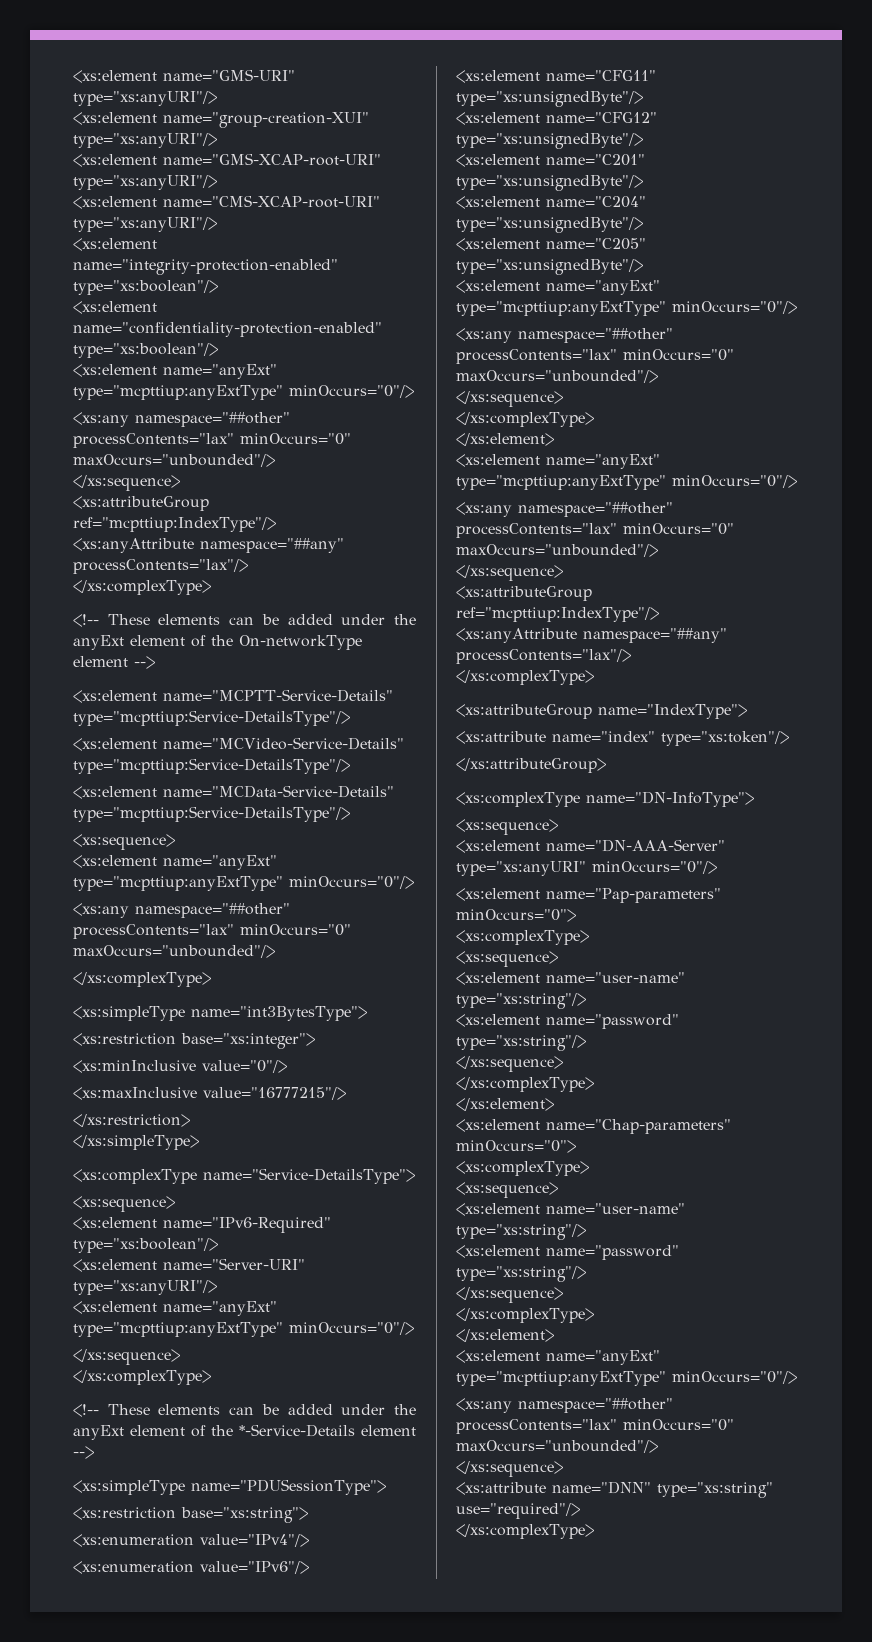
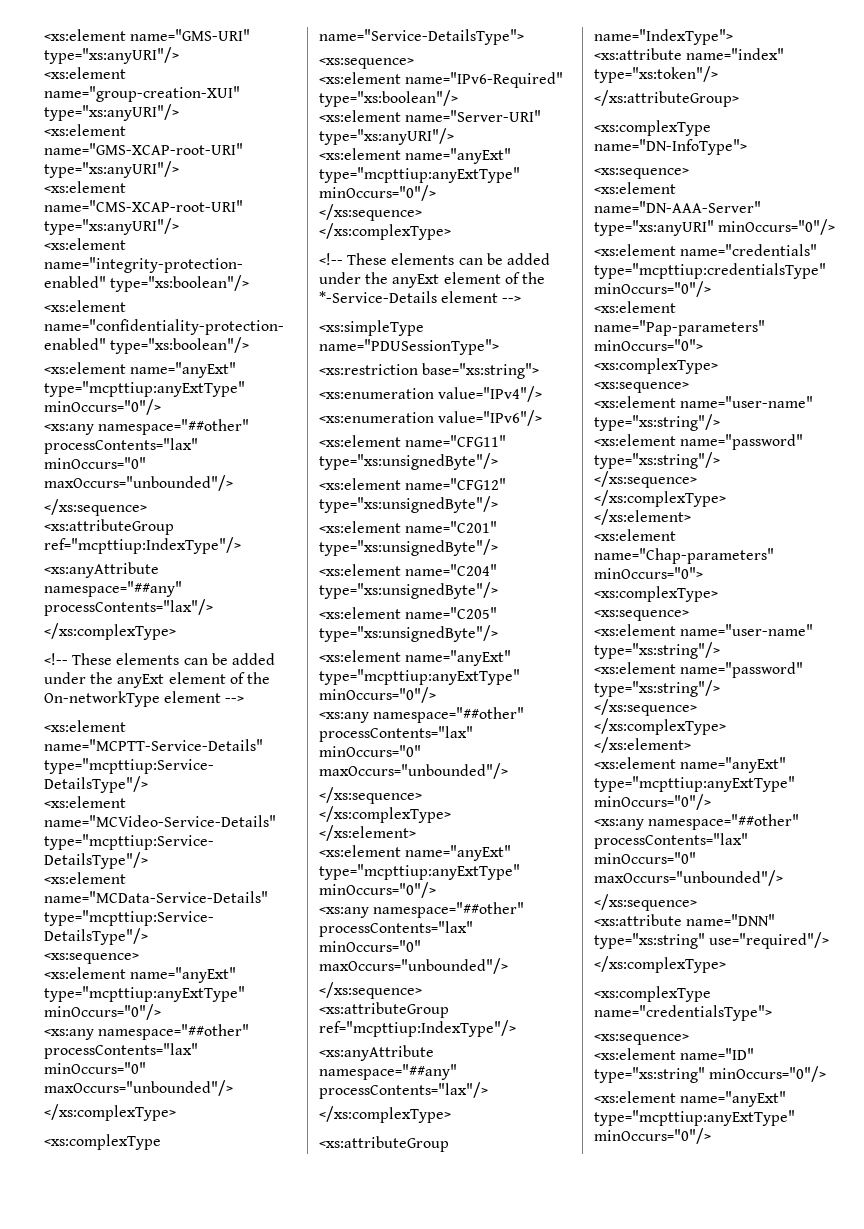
[73,1006,367,1021] [73,1033,315,1049] [73,1060,287,1073] [73,1087,346,1100] [73,1114,190,1127] [73,1135,199,1150] // <xs:simpleType name="int3BytesType"> // <xs:restriction base="xs:integer"> // <xs:minInclusive value="0"/> // <xs:maxInclusive value="16777215"/> // </xs:restriction> // </xs:simpleType> -> (176, 1112) none
(717, 867) none -> [594,244,818,256] [594,263,826,279] [594,281,711,297] // <xs:element name="credentials" type="mcpttiup:credentialsType" minOccurs="0"/>
(594, 1531) none -> [594,986,711,1002] [594,1005,772,1021] [594,1034,689,1045] [594,1048,755,1060] [594,1066,827,1083] [594,1091,787,1107] [594,1110,795,1126] [594,1128,711,1144] // <xs:complexType name="credentialsType"> // <xs:sequence> // <xs:element name="ID" type="xs:string" minOccurs="0"/> // <xs:element name="anyExt" type="mcpttiup:anyExtType" minOccurs="0"/>

